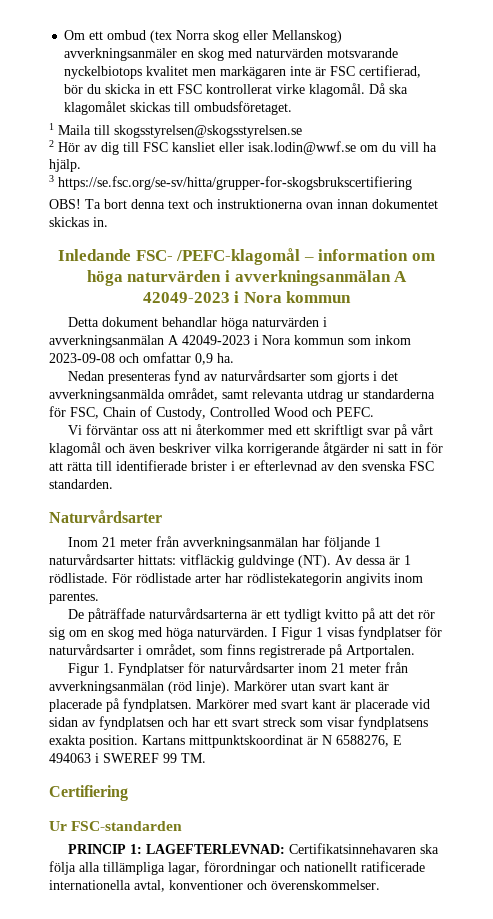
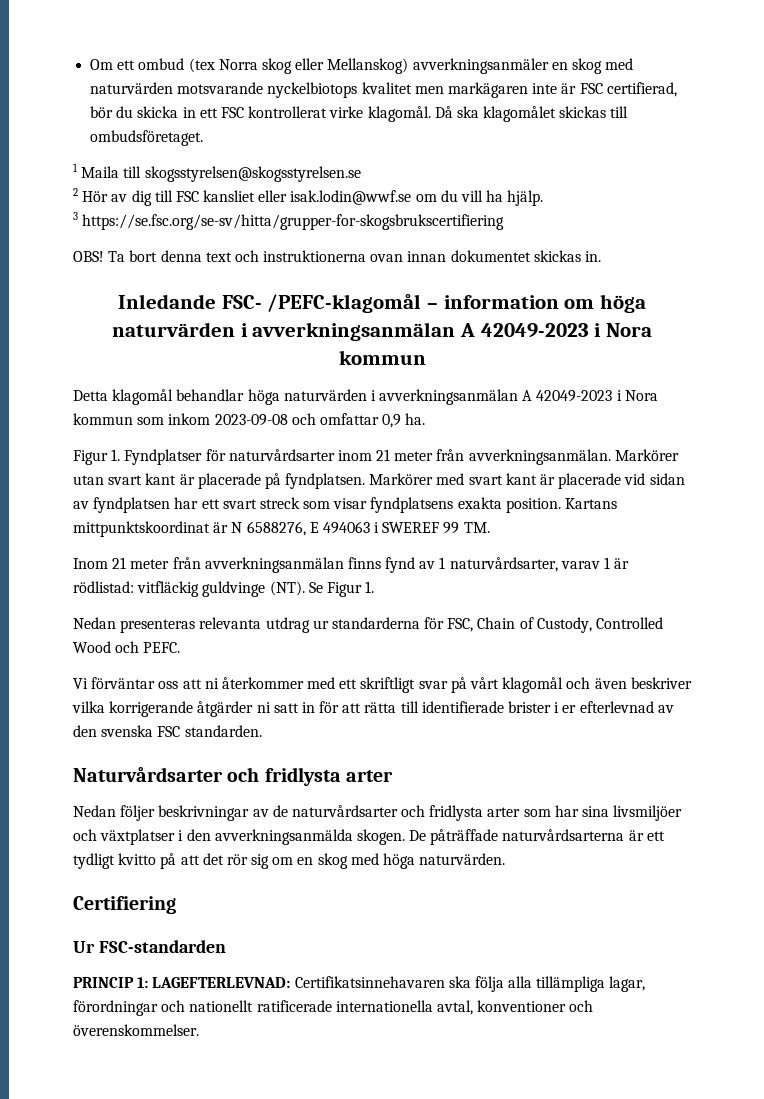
[101,317,158,327] dokument -> [112,389,174,405] klagomål
[67,370,398,384] [49,388,248,402] Nedan presenteras fynd av naturvårdsarter som gjorts i det avverkningsanmälda området, samt -> [73,449,679,465] [73,473,685,489] [73,497,618,513] [73,521,490,537] [73,557,630,573] [73,581,375,597] [73,617,196,633] Figur 1. Fyndplatser för naturvårdsarter inom 21 meter från avverkningsanmälan. Markörer utan svart kant är placerade på fyndplatsen. Markörer med svart kant är placerade vid sidan av fyndplatsen har ett svart streck som visar fyndplatsens exakta position. Kartans mittpunktskoordinat är N 6588276, E 494063 i SWEREF 99 TM. // Inom 21 meter från avverkningsanmälan finns fynd av 1 naturvårdsarter, varav 1 är rödlistad: vitfläckig guldvinge (NT). Se Figur 1. // Nedan presenteras
[67,536,381,550] [49,554,411,568] [49,573,423,586] [49,592,99,604] // Inom 21 meter från avverkningsanmälan har följande 1 naturvårdsarter hittats: vitfläckig guldvinge (NT). Av dessa är 1 rödlistade. För rödlistade arter har rödlistekategorin angivits inom parentes. // -> [227,767,393,786] [73,805,683,821] [73,829,405,845] och fridlysta arter // Nedan följer beskrivningar av de naturvårdsarter och fridlysta arter som har sina livsmiljöer och växtplatser i den avverkningsanmälda skogen.
[272,626,442,640] [49,644,415,658] [67,662,408,676] [49,681,389,694] [49,698,430,712] [49,716,428,730] [49,735,402,748] [49,753,206,763] I Figur 1 visas fyndplatser för naturvårdsarter i området, som finns registrerade på Artportalen. // Figur 1. Fyndplatser för naturvårdsarter inom 21 meter från avverkningsanmälan (röd linje). Markörer utan svart kant är placerade på fyndplatsen. Markörer med svart kant är placerade vid sidan av fyndplatsen och har ett svart streck som visar fyndplatsens exakta position. Kartans mittpunktskoordinat är N 6588276, E 494063 i SWEREF 99 TM. -> (506, 859) none

